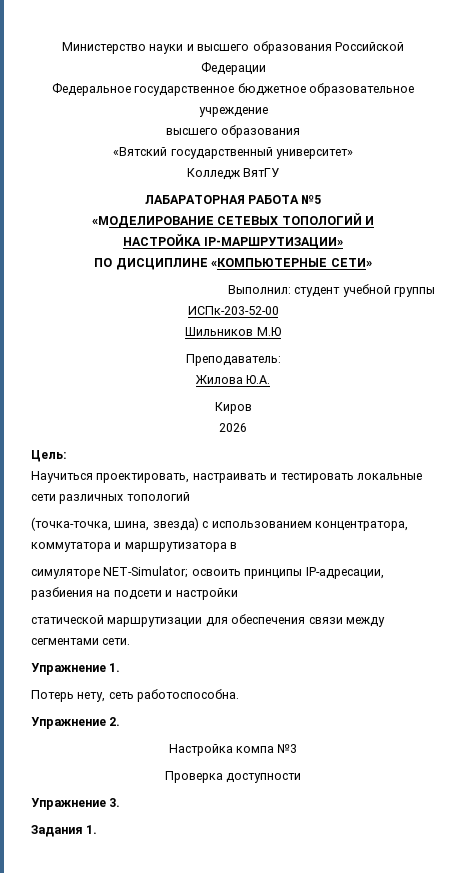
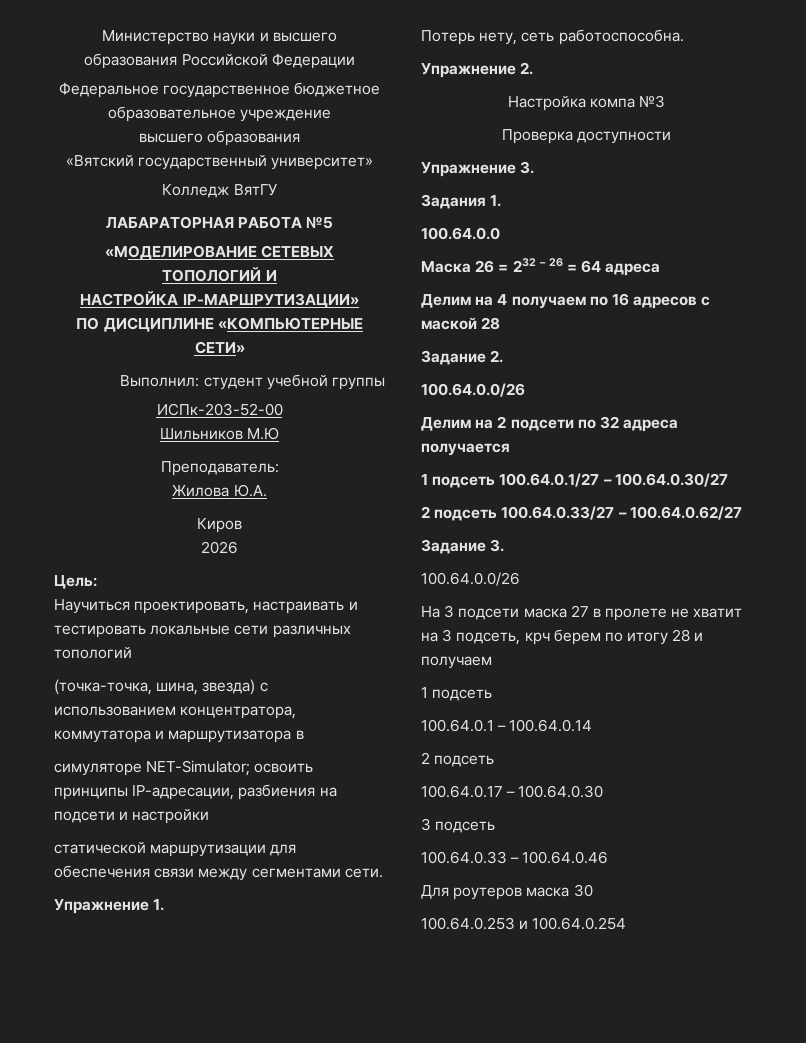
(98, 829) none -> [421,227,500,240] [421,258,661,276] [421,293,711,309] [421,317,501,330] [421,350,504,365] [421,383,525,397] [421,416,679,432] [421,443,510,456] [421,473,728,488] [421,506,742,521] [421,539,505,554] [421,572,520,586] [421,605,743,621] [421,629,704,645] [421,656,492,669] [421,687,493,701] [421,719,593,732] [421,752,495,767] [421,785,604,798] [421,818,496,833] [421,851,609,864] [421,884,593,900] [421,917,627,930] // 100.64.0.0 // Маска 26 = 232 – 26 = 64 адреса // Делим на 4 получаем по 16 адресов с маской 28 // Задание 2. // 100.64.0.0/26 // Делим на 2 подсети по 32 адреса получается // 1 подсеть 100.64.0.1/27 – 100.64.0.30/27 // 2 подсеть 100.64.0.33/27 – 100.64.0.62/27 // Задание 3. // 100.64.0.0/26 // На 3 подсети маска 27 в пролете не хватит на 3 подсеть, крч берем по итогу 28 и получаем // 1 подсеть // 100.64.0.1 – 100.64.0.14 // 2 подсеть // 100.64.0.17 – 100.64.0.30 // 3 подсеть // 100.64.0.33 – 100.64.0.46 // Для роутеров маска 30 // 100.64.0.253 и 100.64.0.254

